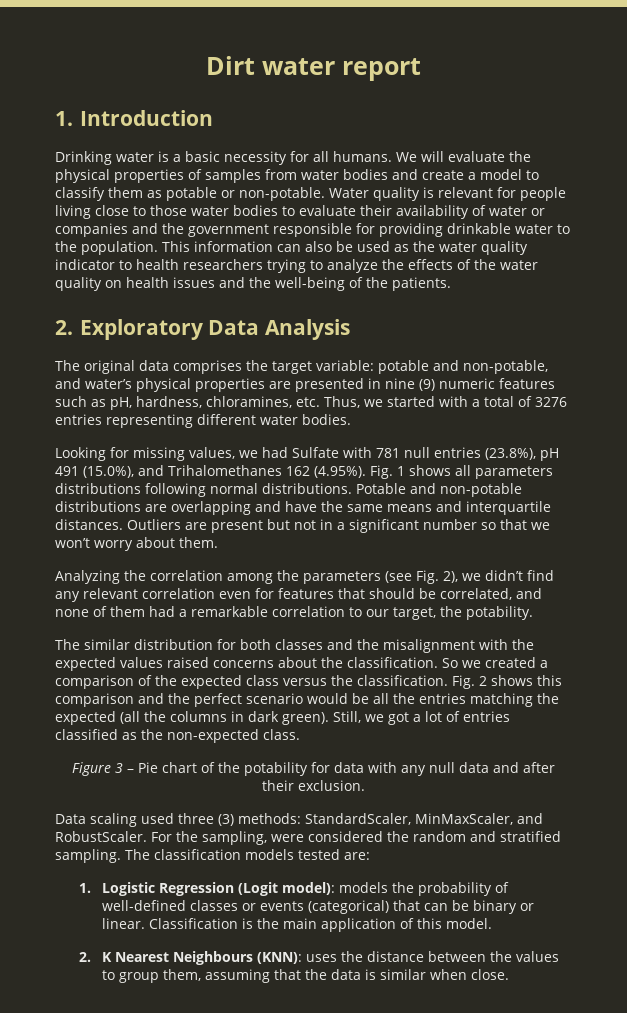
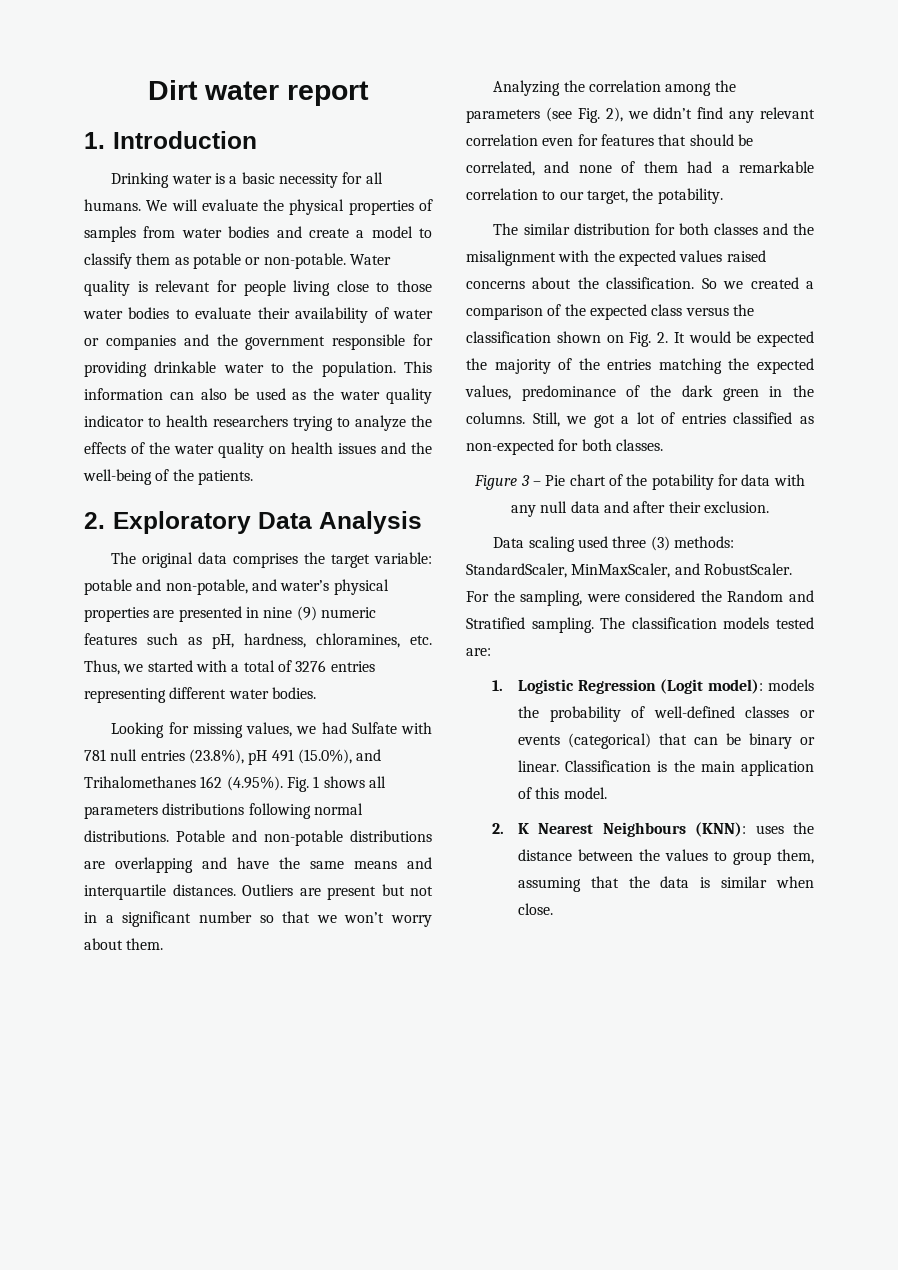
[357,675,562,689] [55,693,389,707] classification. Fig. 2 shows this comparison and the perfect scenario would be all -> [466,331,814,347] [466,358,573,374] classification shown on Fig. 2. It would be expected the majority of
[120,711,329,725] (all the columns in dark green). -> [465,385,814,401] [466,412,525,424] values, predominance of the dark green in the columns.
[141,729,300,743] the non-expected class. -> [466,439,663,455] non-expected for both classes.
[413,831,561,842] random and stratified -> [727,590,814,602] [466,617,525,629] Random and Stratified

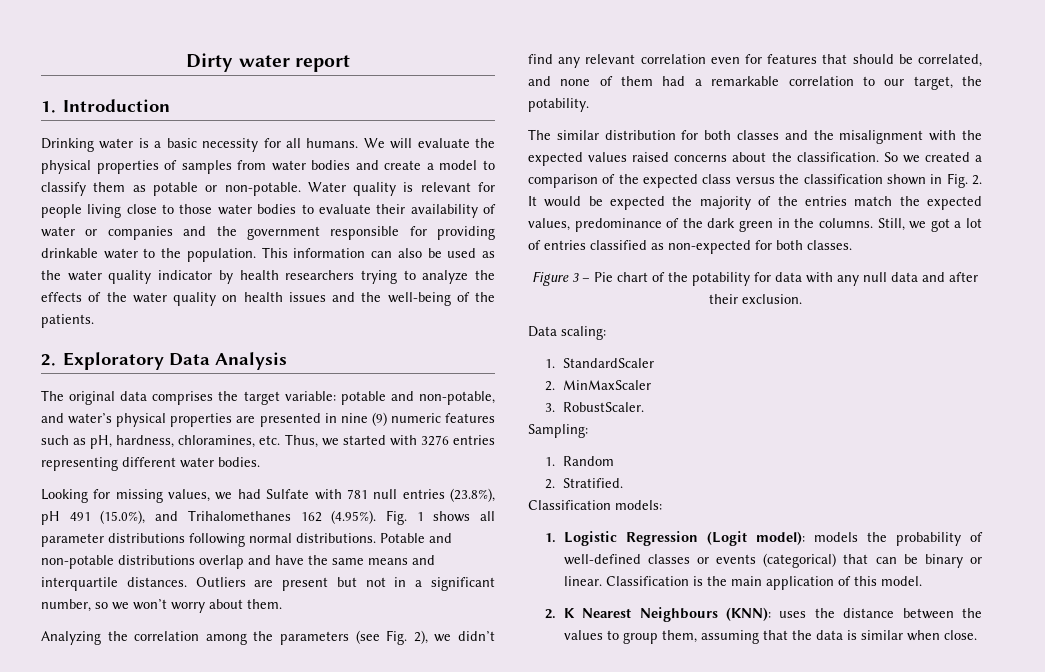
[148,80,198,100] Dirt -> [186,53,234,72] Dirty
[148,417,161,427] to -> [218,270,233,284] by
[231,660,292,672] a total of -> (417, 440) none
[84,805,158,819] parameters -> [41,533,104,547] parameter
[84,857,193,873] are overlapping -> [199,555,244,569] overlap
[198,911,311,923] number so that -> [41,599,108,612] number, so
[606,335,624,343] on -> [930,174,943,184] in
[658,358,722,374] matching -> [854,196,893,206] match
[528,536,735,552] [466,563,792,578] [466,590,814,606] [466,617,814,633] [466,648,491,656] scaling used three (3) methods: StandardScaler, MinMaxScaler, and RobustScaler. For the sampling, were considered the Random and Stratified sampling. The classification models tested are: -> [561,326,606,340] [545,358,654,368] [545,380,651,391] [545,402,644,412] [528,424,588,438] [545,456,614,466] [545,478,623,489] [528,500,662,510] scaling: // 1. StandardScaler // 2. MinMaxScaler // 3. RobustScaler. // Sampling: // 1. Random // 2. Stratified. // Classification models:

